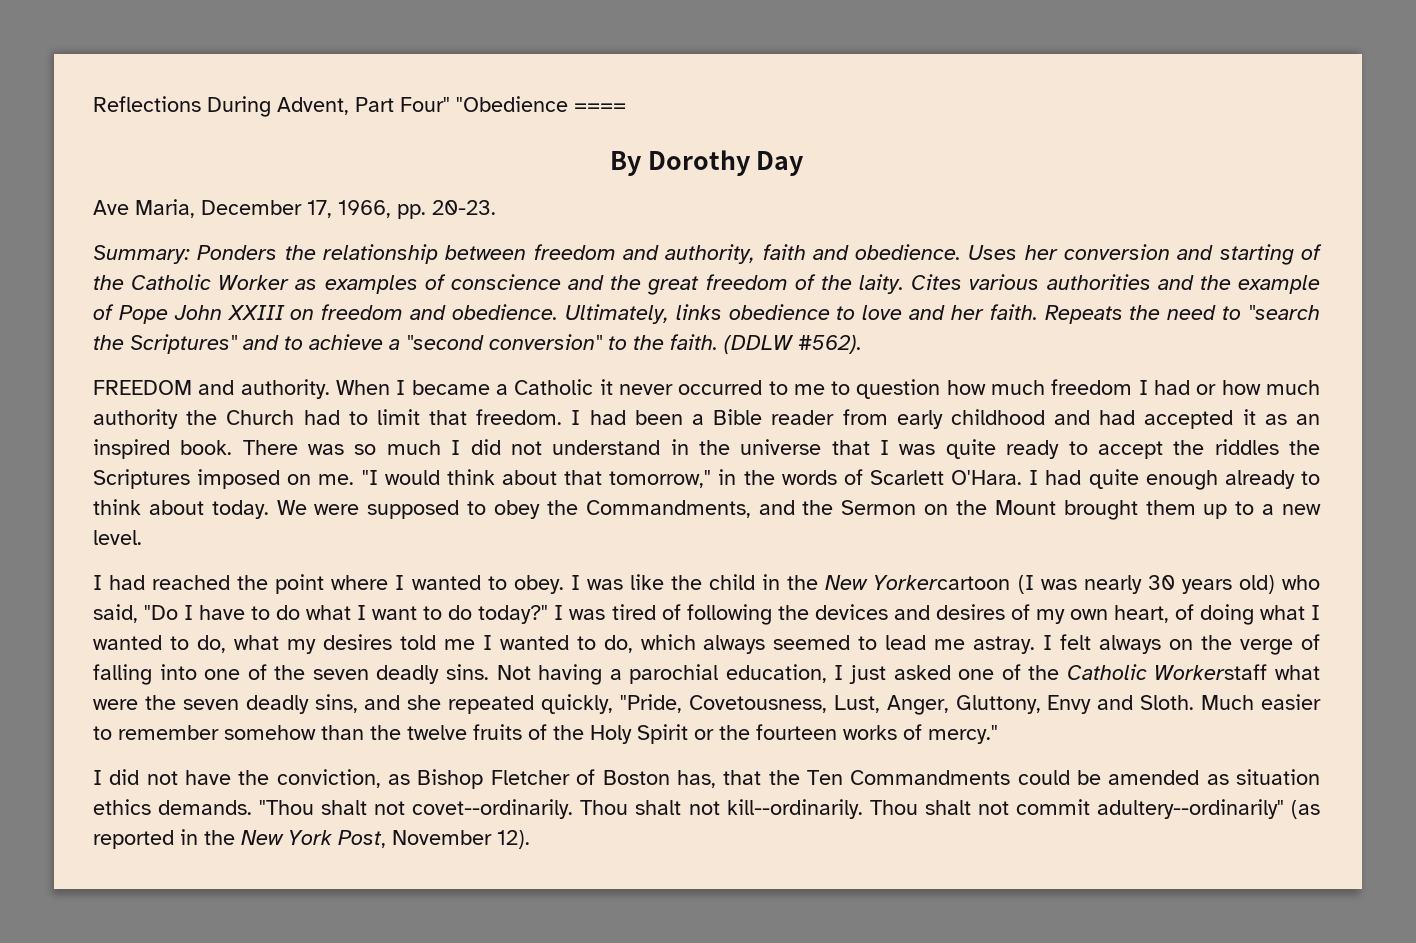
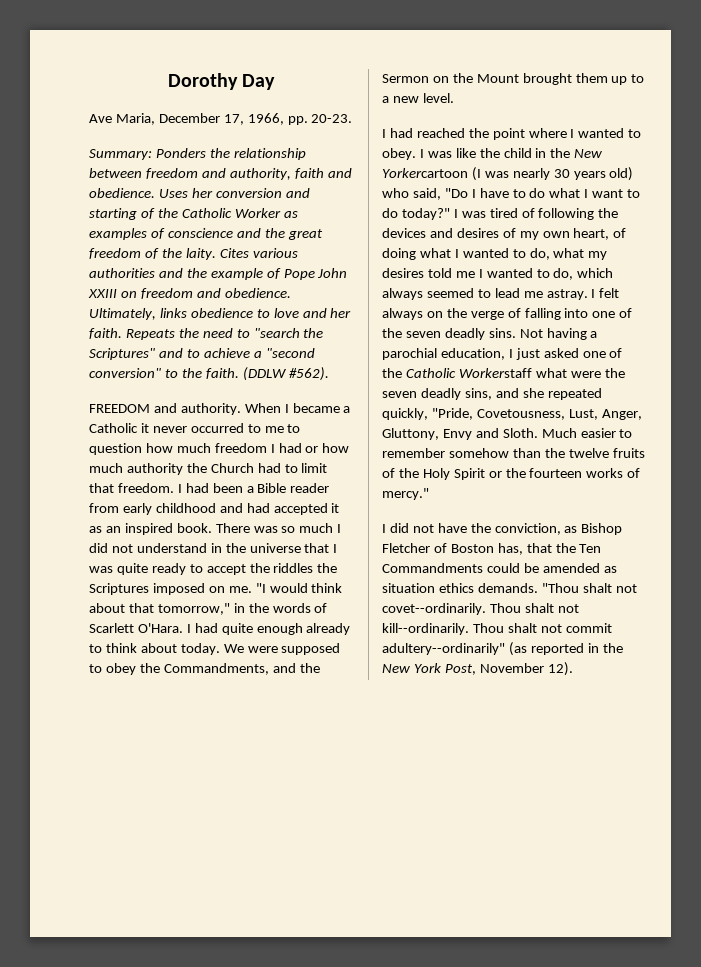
[93,96,626,117] [609,151,642,176] Reflections During Advent, Part Four" "Obedience ==== // By -> (167, 81) none

